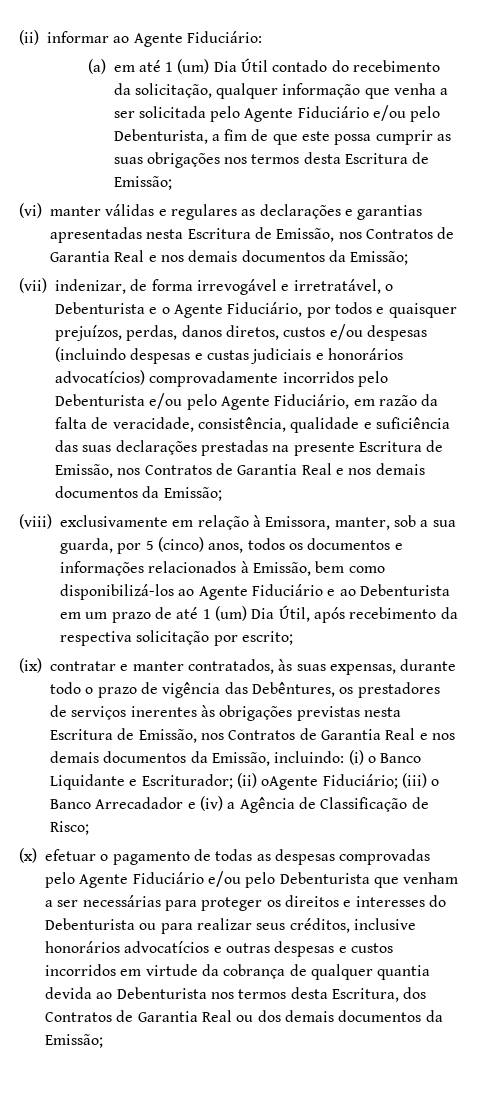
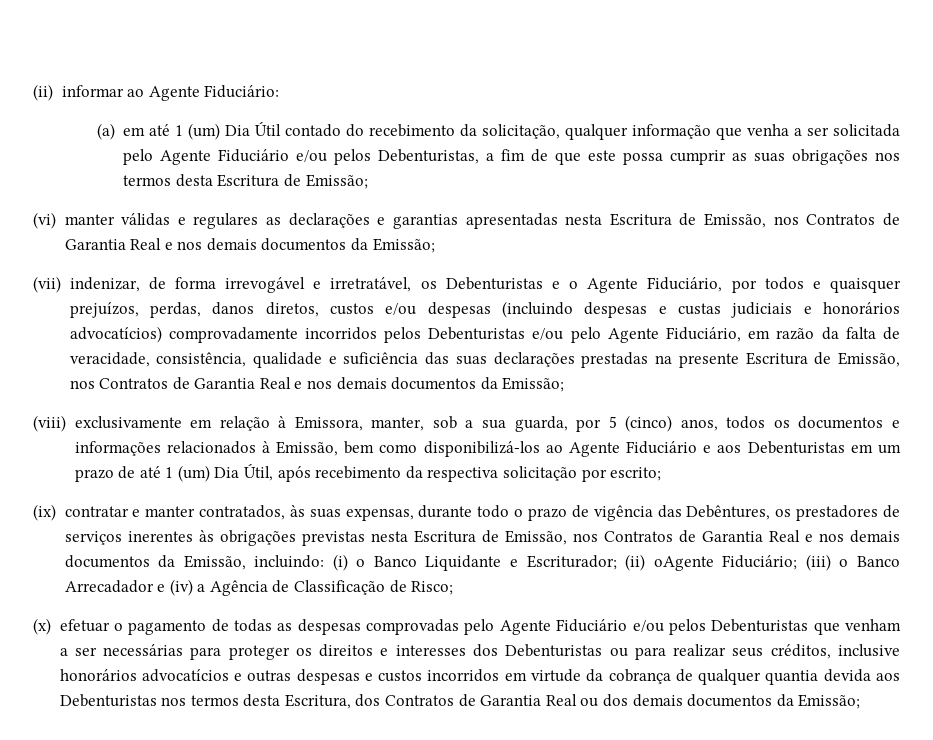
[410,106,441,122] [113,129,208,144] pelo Debenturista, -> [334,149,480,165] pelos Debenturistas,
[384,284,393,291] [55,302,145,314] o Debenturista -> [420,277,543,290] os Debenturistas
[357,371,388,387] [55,394,145,406] pelo Debenturista -> [384,327,526,343] pelos Debenturistas
[339,584,450,596] ao Debenturista -> [717,441,845,454] aos Debenturistas
[245,872,370,888] pelo Debenturista -> [668,619,809,635] pelos Debenturistas
[428,895,446,907] [45,918,135,930] do Debenturista -> [473,644,603,657] dos Debenturistas
[96,987,207,999] ao Debenturista -> [876,673,900,681] [59,694,157,707] aos Debenturistas

